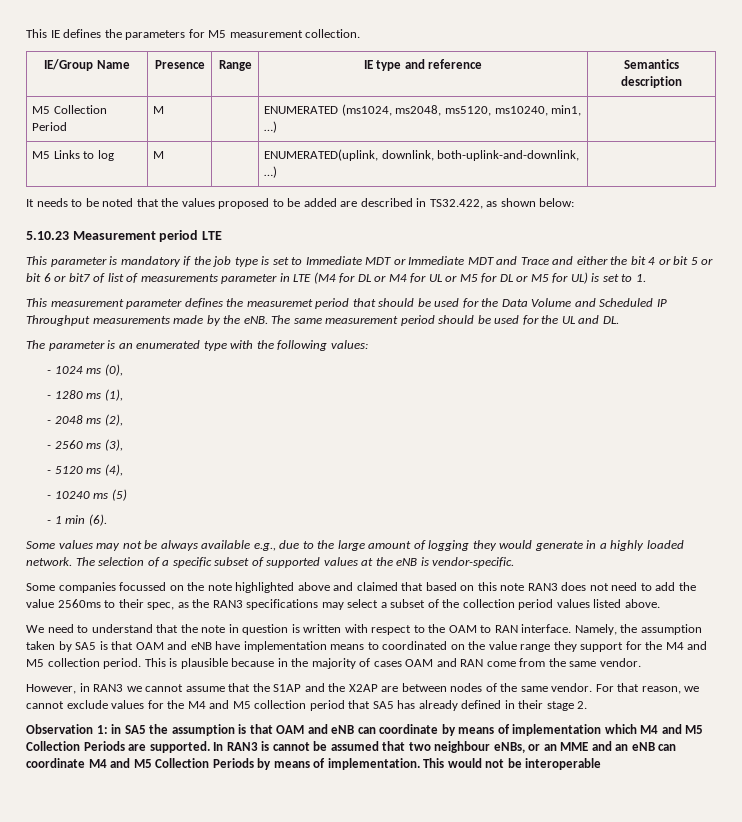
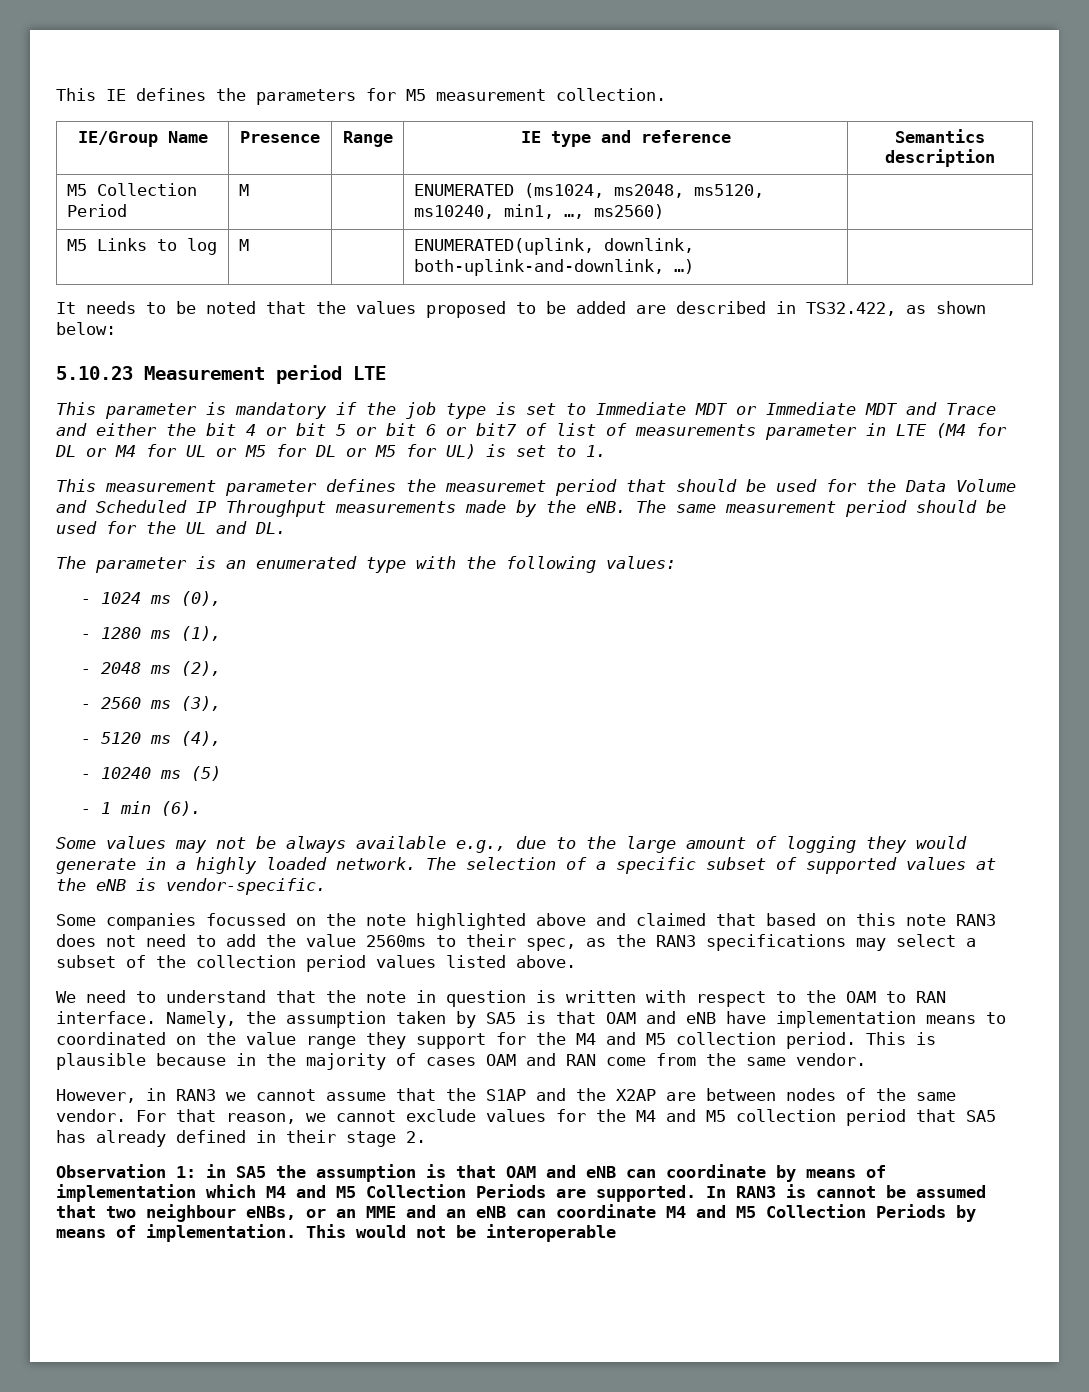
[264,121,278,133] …) -> [563,204,664,219] …, ms2560)

